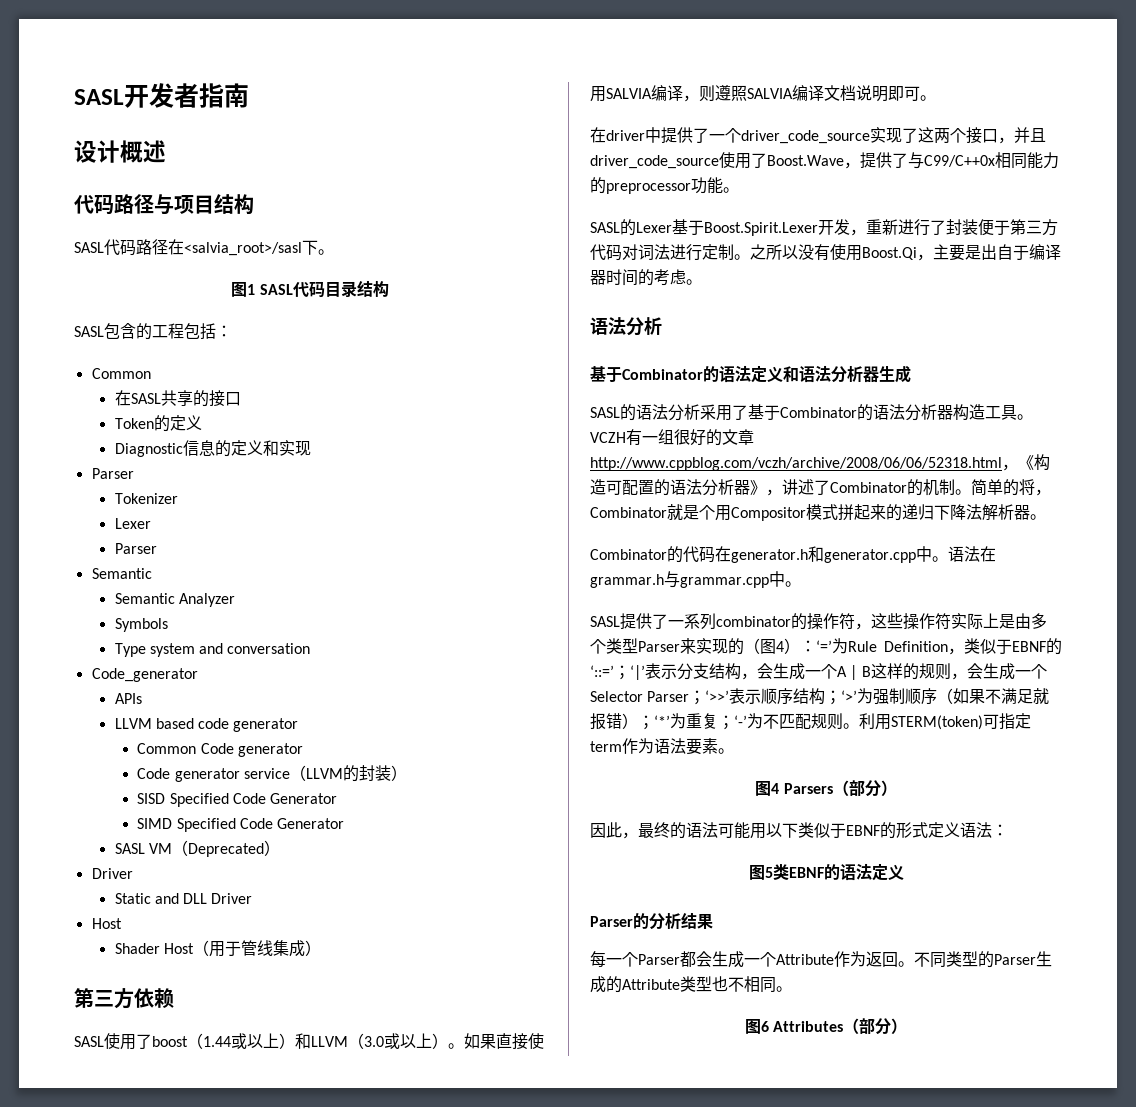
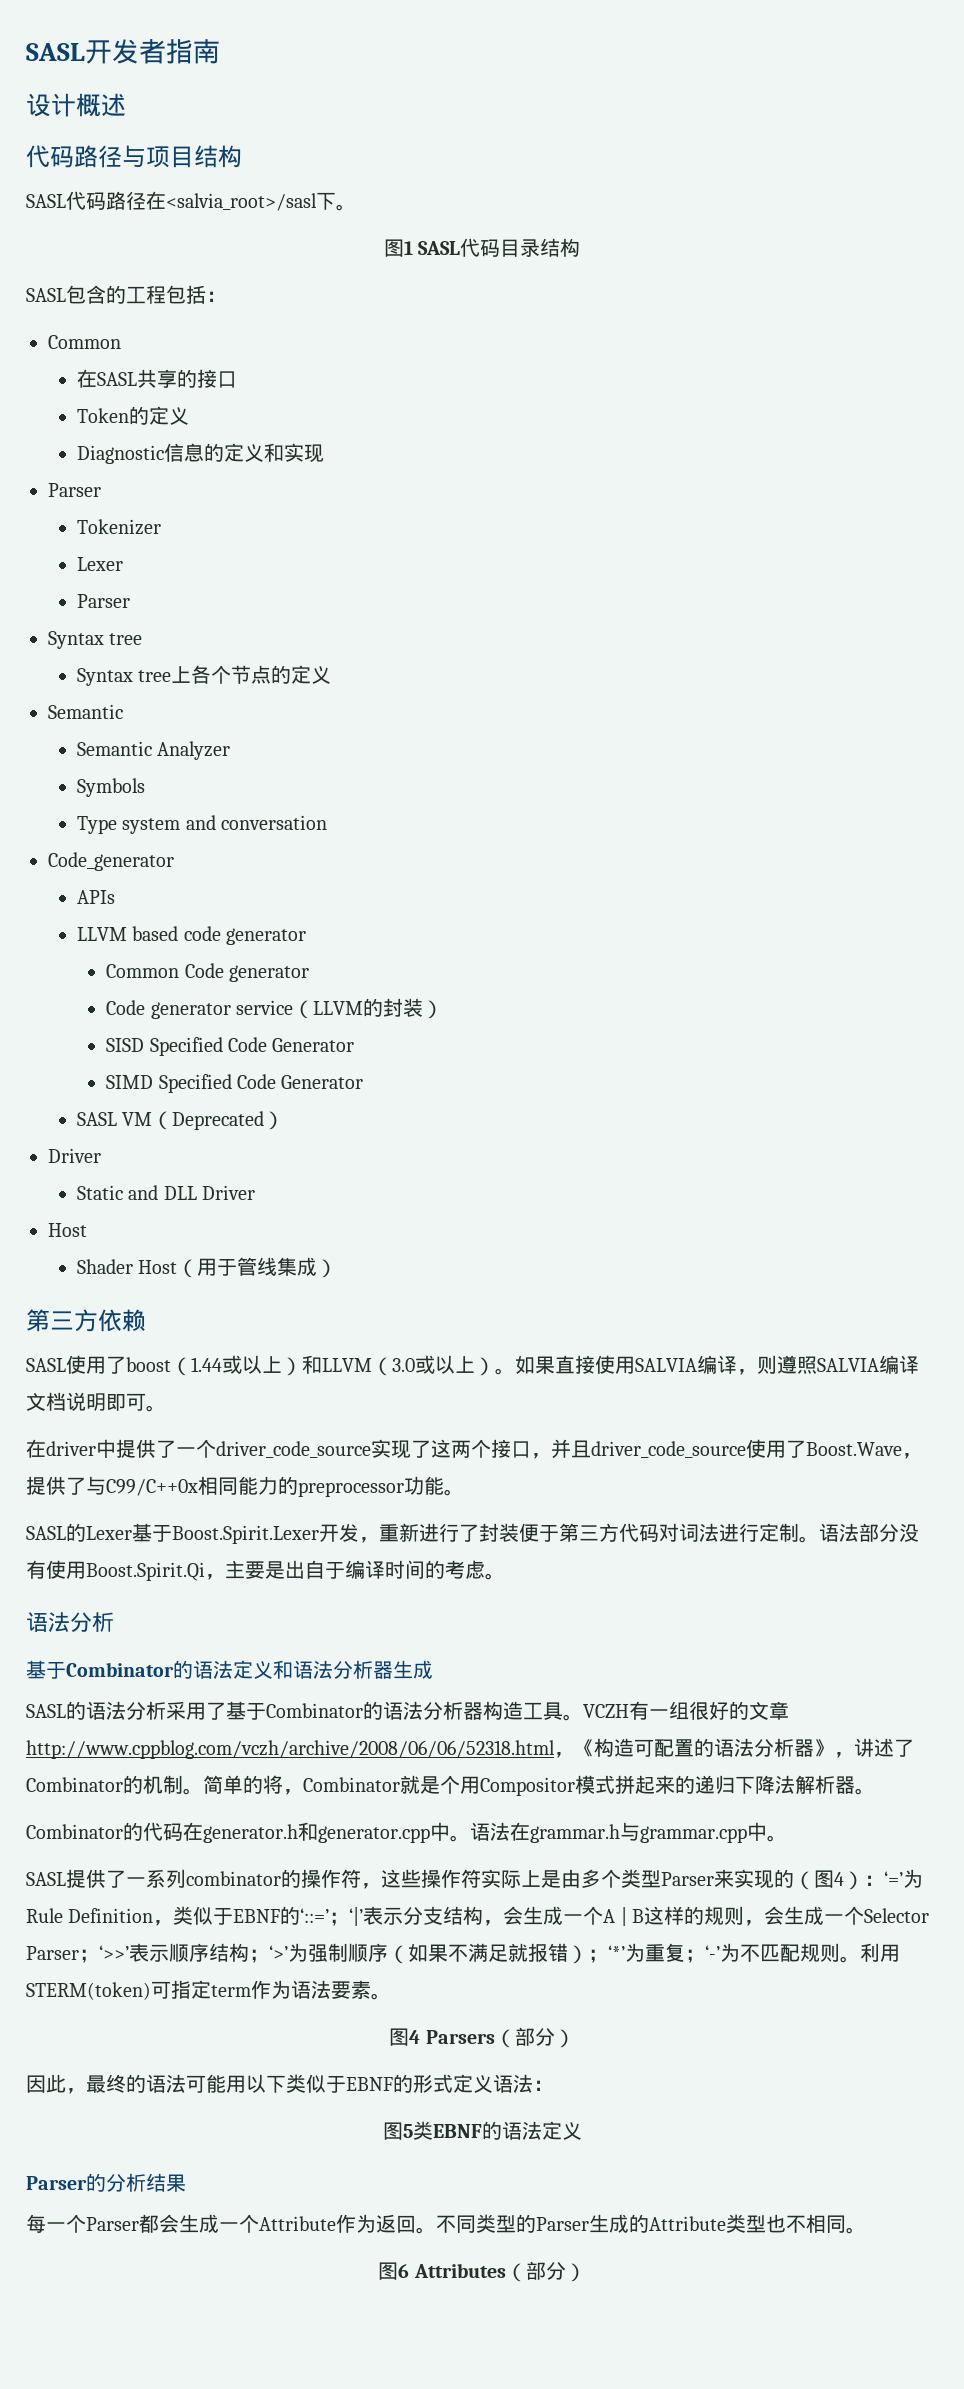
(157, 548) none -> [48,631,143,649] [77,665,332,686] // Syntax tree // Syntax tree上各个节点的定义
[750,244,798,260] 之所以 -> [819,1523,899,1542] 语法部分
[862,247,917,260] Boost.Qi -> [86,1562,205,1581] Boost.Spirit.Qi
[590,270,606,285] 器 -> (385, 1569) none

